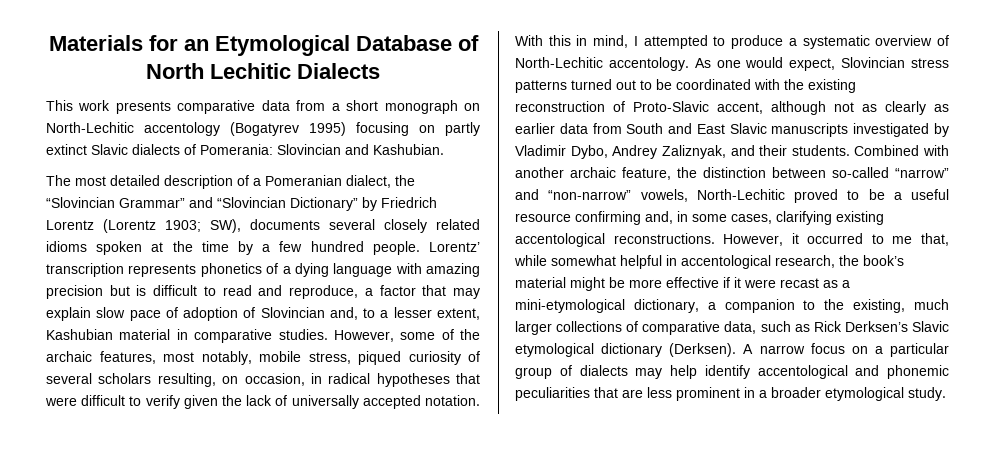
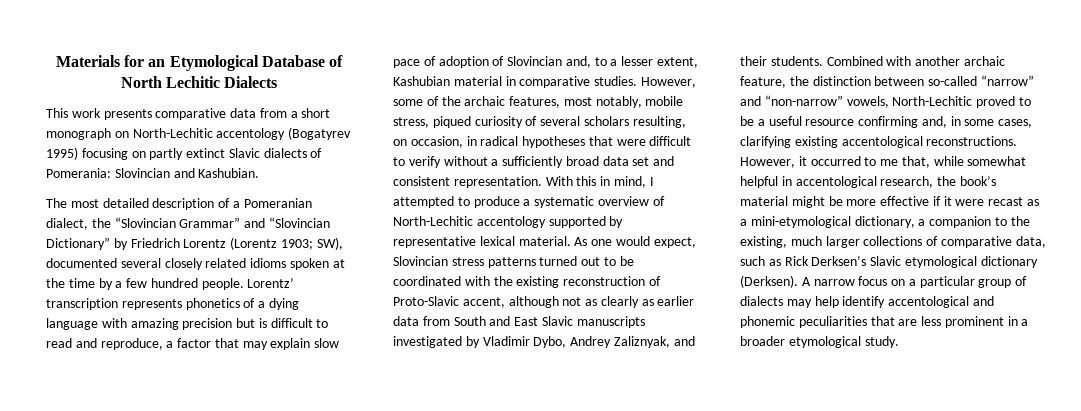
[250,219,320,230] documents -> [46,258,117,268] documented
[183,395,480,409] given the lack of universally accepted notation. -> [443,156,675,168] [393,176,542,188] without a sufficiently broad data set and consistent representation.
[608,57,689,71] accentology. -> [476,216,624,228] [393,236,571,248] accentology supported by representative lexical material.

